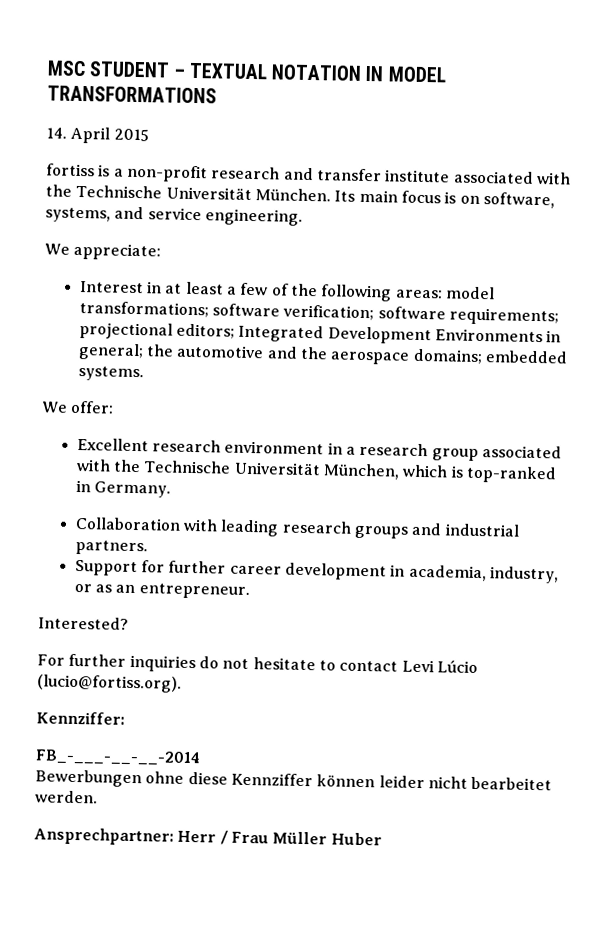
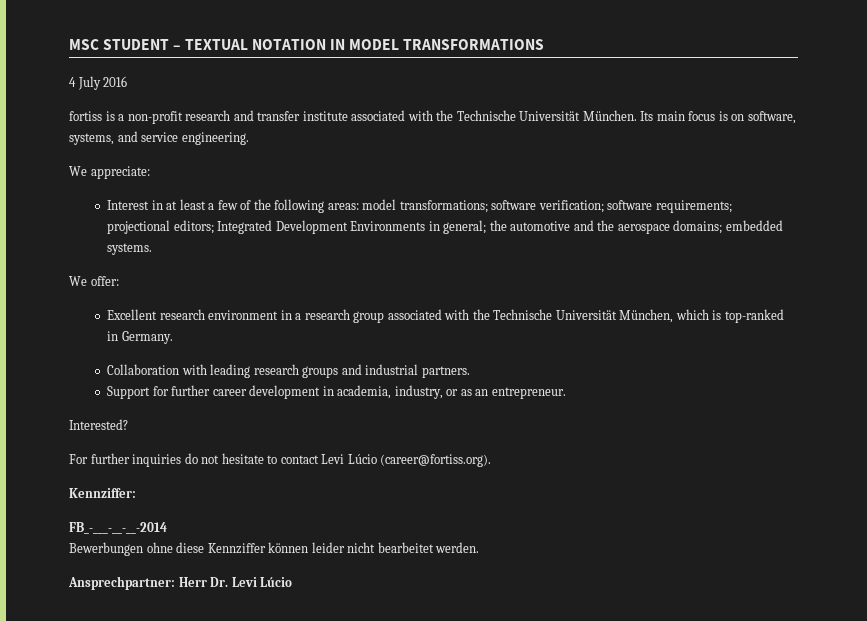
[46,126,149,144] 14. April 2015 -> [69,76,128,90] 4 July 2016
[37,674,182,693] (lucio@fortiss.org). -> [380,454,492,467] (career@fortiss.org).
[219,830,382,846] / Frau Müller Huber -> [210,577,293,587] Dr. Levi Lúcio

